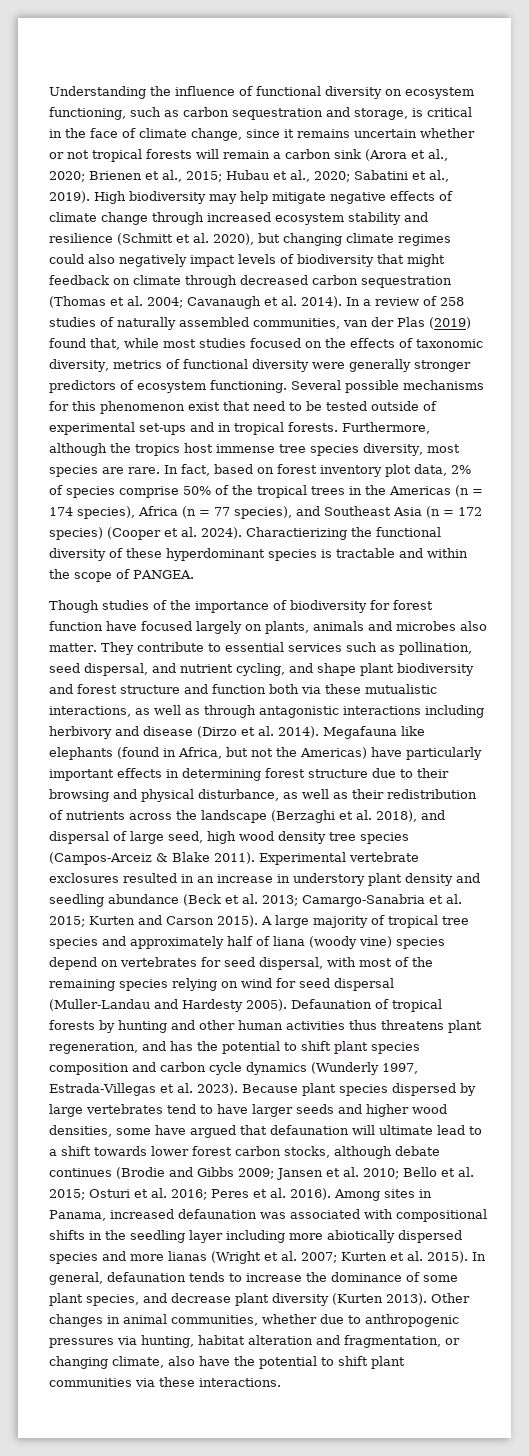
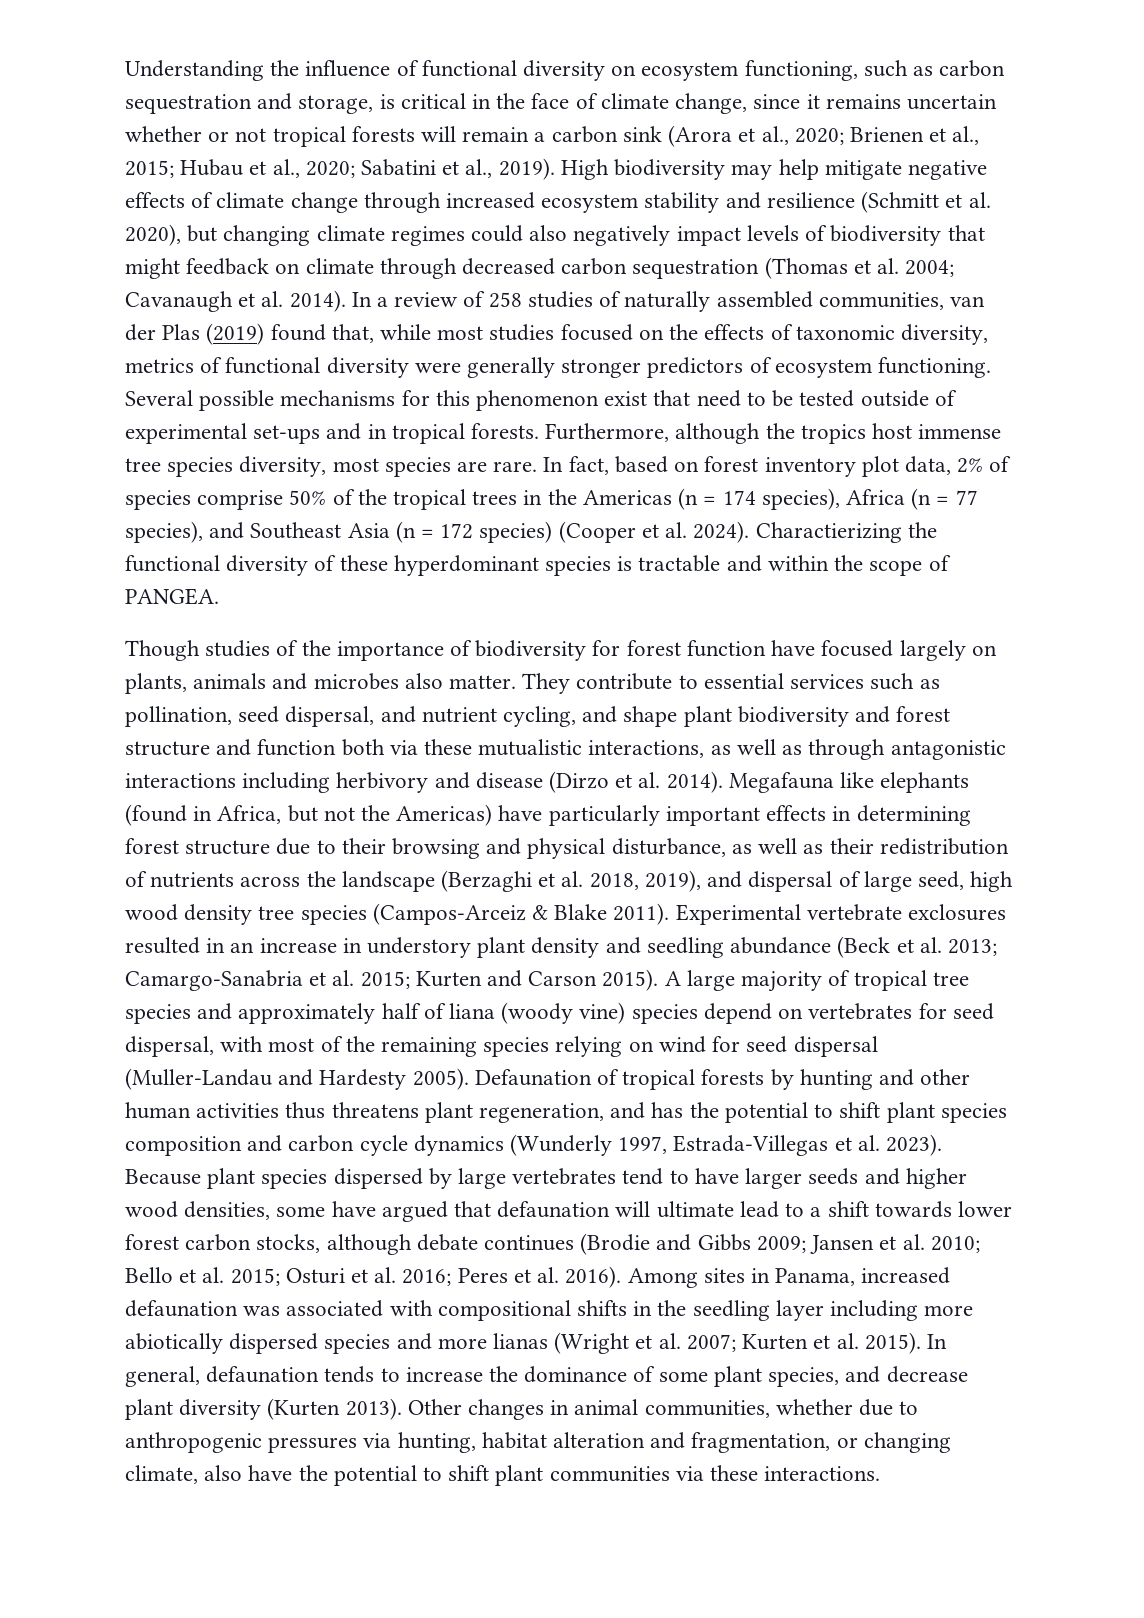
[376,810,417,822] 2018), -> [589,870,701,892] 2018, 2019),

